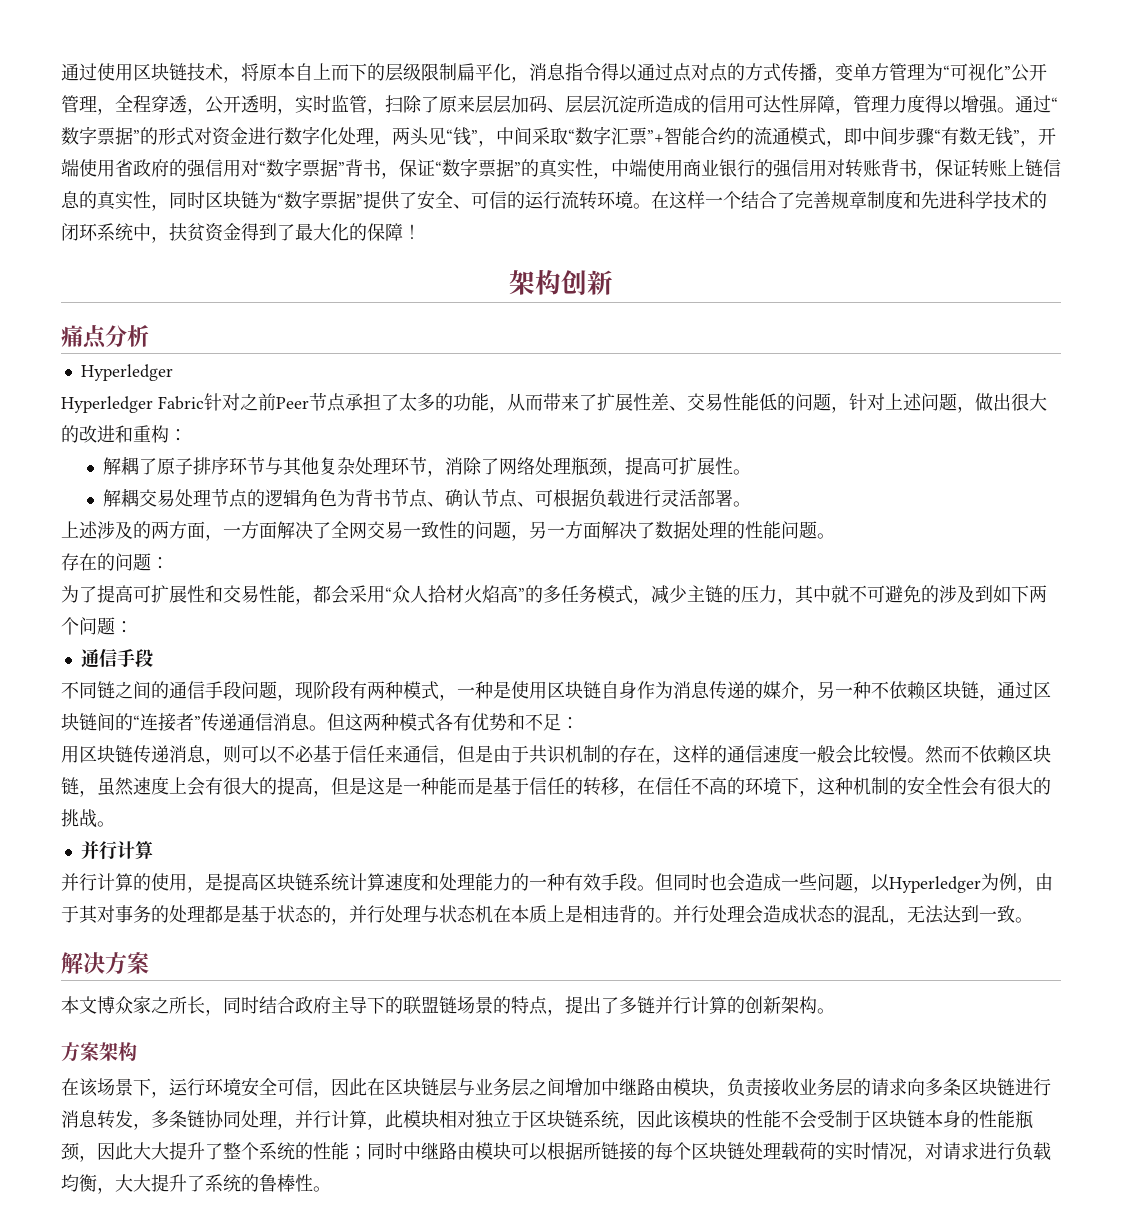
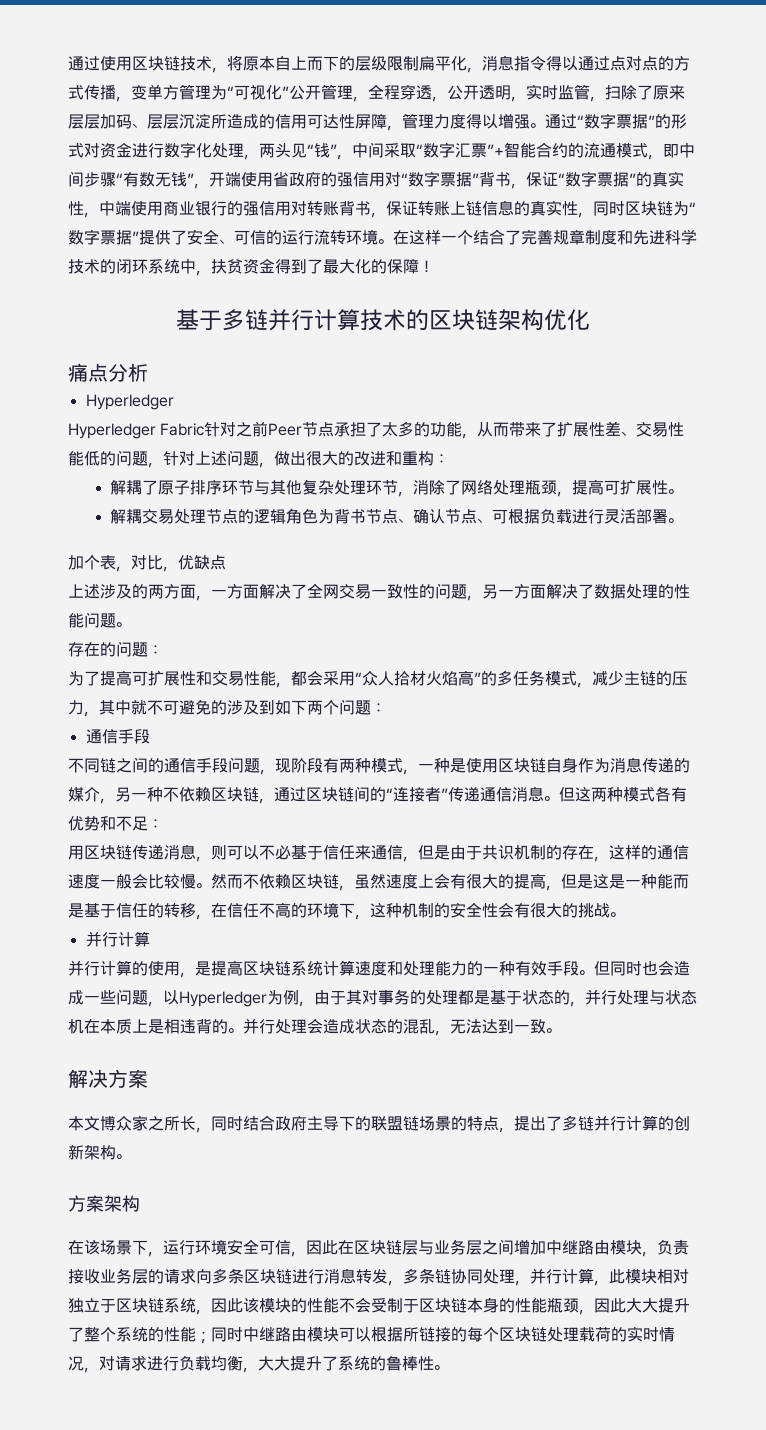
[509,269,613,295] 架构创新 -> [176,309,590,331] 基于多链并行计算技术的区块链架构优化
(751, 504) none -> [68,555,226,572] // 加个表，对比，优缺点

